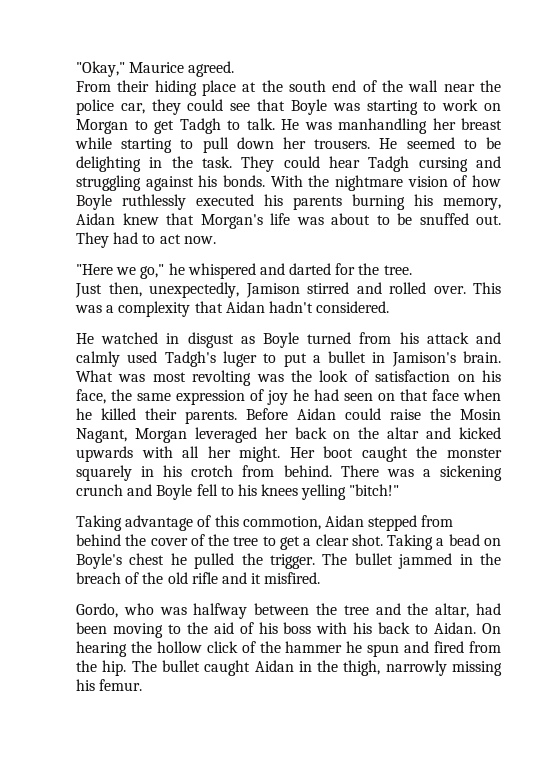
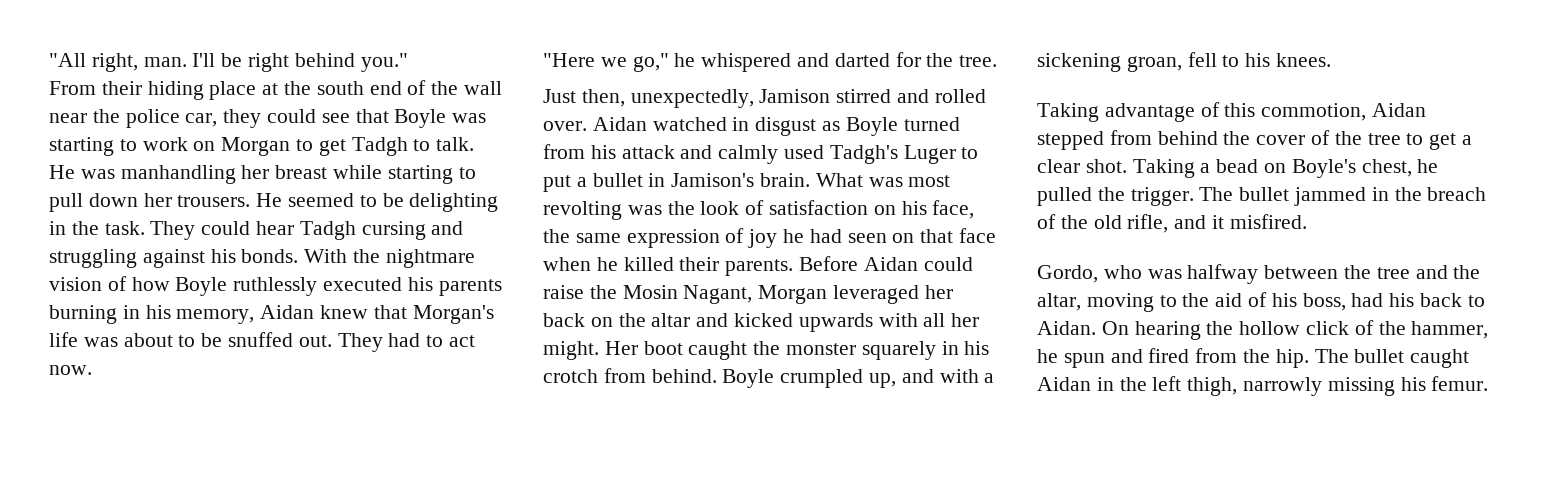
[76,61,235,77] "Okay," Maurice agreed. -> [49,53,408,72] "All right, man. I'll be right behind you."
(405, 202) none -> [122,305,140,319] in
[473,282,501,294] [75,301,390,317] [76,333,94,344] This was a complexity that Aidan hadn't considered. // He -> [592,117,647,131] Aidan
[222,351,257,367] luger -> [903,145,956,164] Luger
[340,465,502,481] [76,484,400,500] There was a sickening crunch and Boyle fell to his knees yelling "bitch!" -> [722,369,995,388] [1037,52,1332,72] Boyle crumpled up, and with a sickening groan, fell to his knees.
[129,553,165,565] chest -> [1361,159,1412,177] chest,
[191,572,218,584] rifle -> [1127,214,1169,233] rifle,
[476,603,502,615] [76,622,107,634] had been -> (1081, 302) none
[283,622,348,634] boss with -> [1302,293,1384,311] boss, had
[285,641,343,653] hammer -> [1411,321,1489,339] hammer,
(339, 666) none -> [1152,376,1182,391] left

